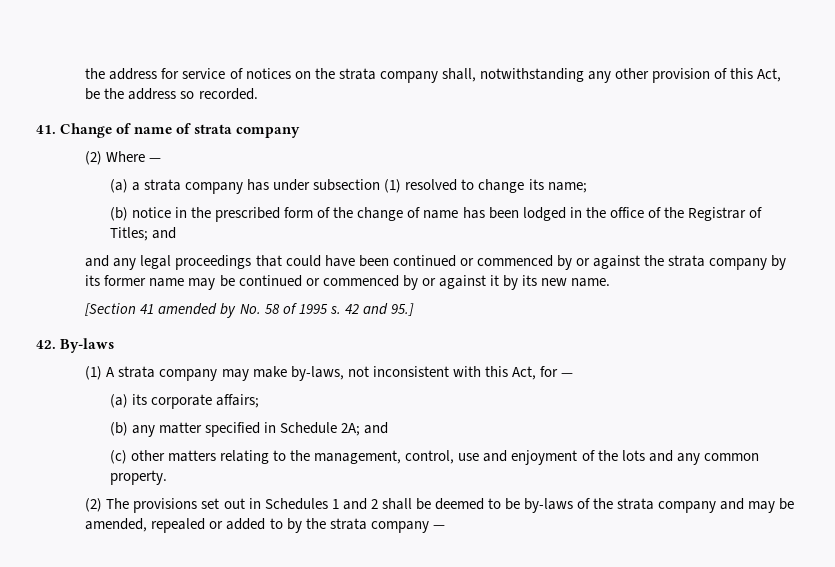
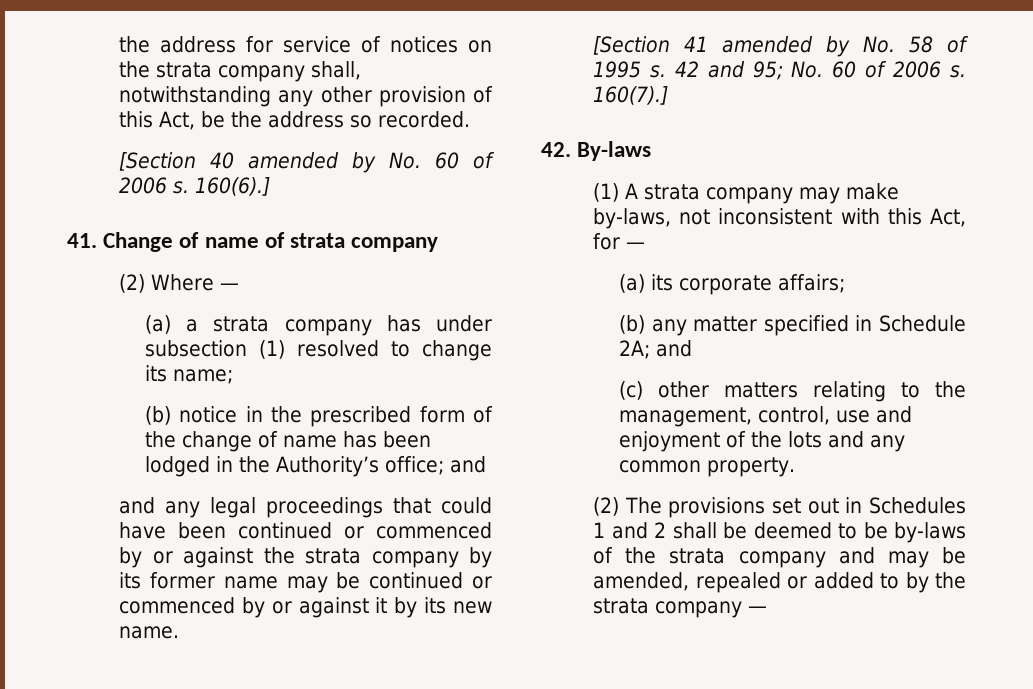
(258, 94) none -> [119,152,495,173] [119,177,271,196] // [Section 40 amended by No. 60 of 2006 s. 160(6).]
[609,207,762,221] [109,227,148,241] office of the Registrar of Titles; -> [276,456,445,477] Authority’s office;
[390,303,414,316] 95.] -> [752,61,966,80] [593,86,669,105] 95; No. 60 of 2006 s. 160(7).]

